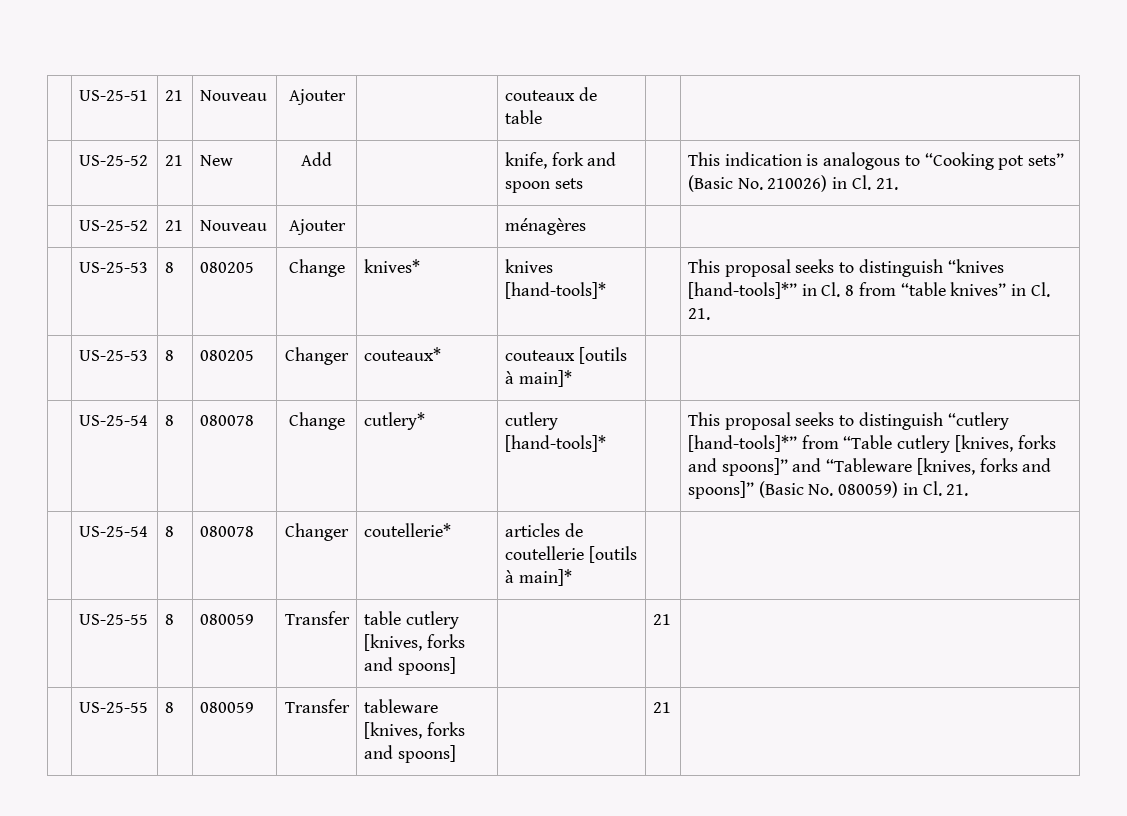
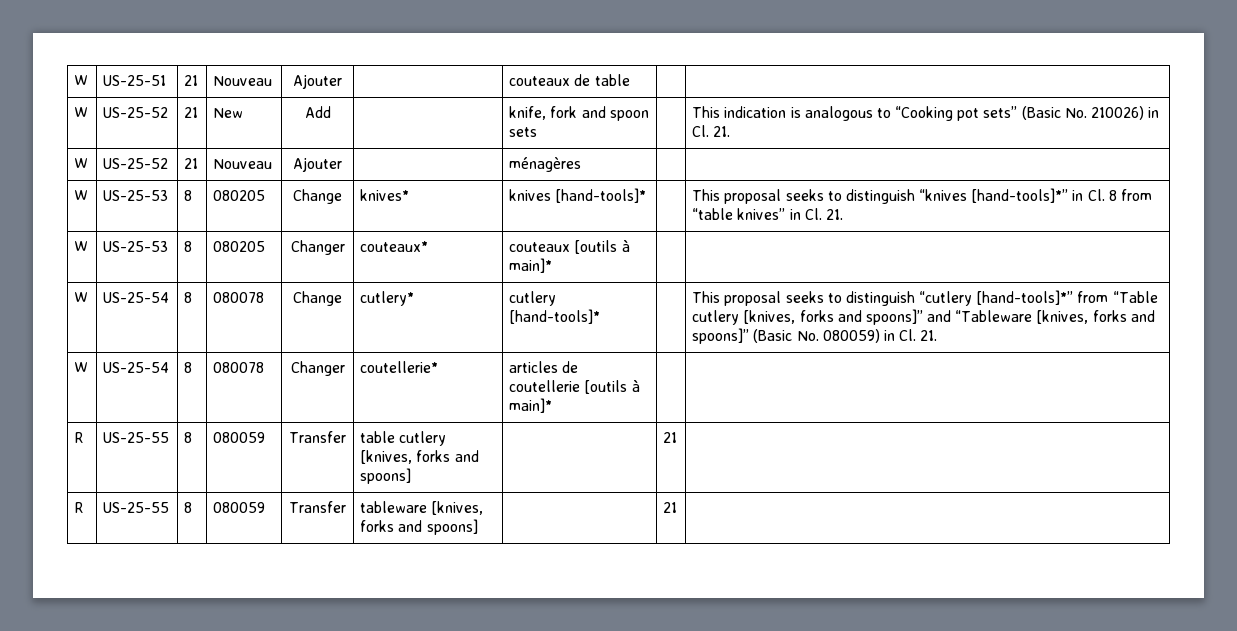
(78, 95) none -> [74,75,89,86] W
(542, 117) none -> [74,107,89,118] W
(898, 184) none -> [74,158,89,169] W
(586, 226) none -> [74,190,89,201] W
(710, 314) none -> [74,241,89,252] W
(572, 378) none -> [74,292,89,303] W
(969, 490) none -> [74,362,89,373] W
(572, 577) none -> [74,432,85,443] R
(671, 619) none -> [74,502,85,513] R

